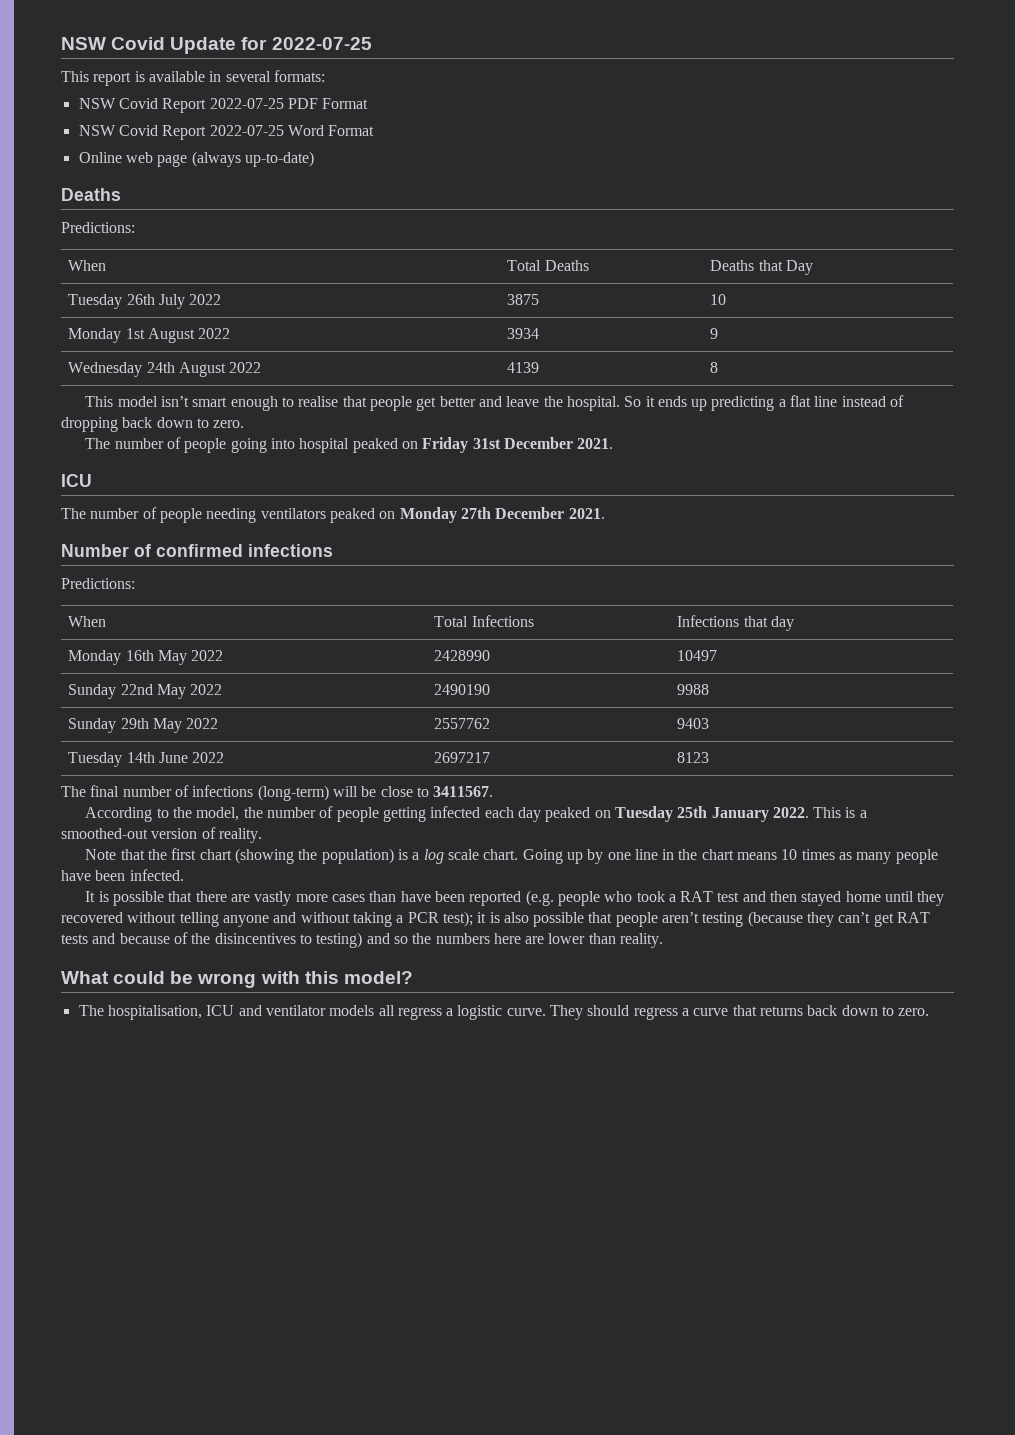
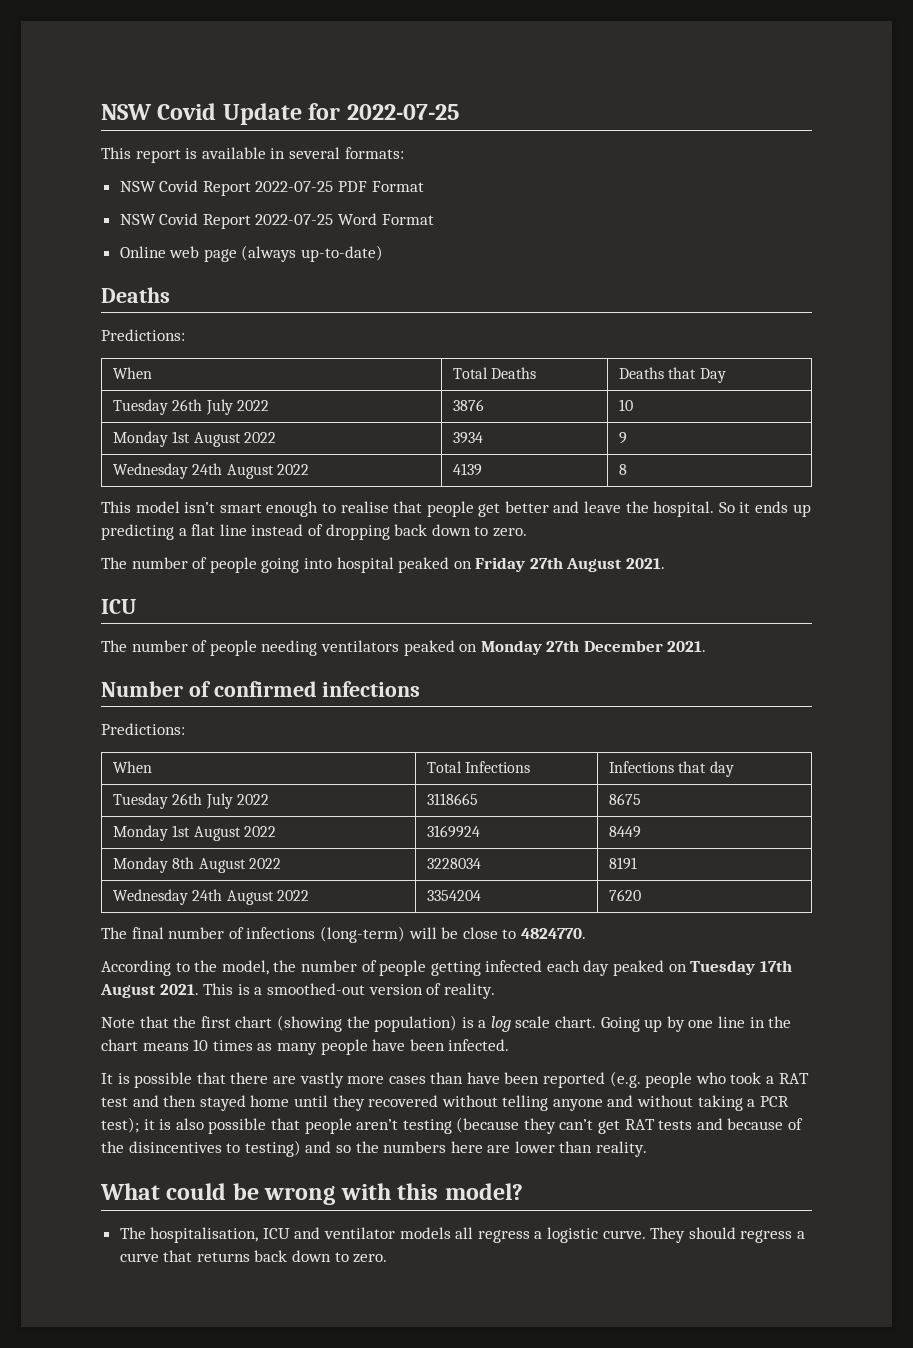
[507,294,540,305] 3875 -> [453,399,485,411] 3876
[472,437,573,449] 31st December -> [529,557,623,572] 27th August
[68,650,224,665] [434,650,491,661] [677,650,718,661] [68,684,223,699] [434,684,491,695] [677,684,710,695] [68,718,219,733] [434,718,491,729] [677,718,710,729] [68,752,225,767] [434,752,491,763] [677,752,710,763] Monday 16th May 2022 | 2428990 | 10497 // Sunday 22nd May 2022 | 2490190 | 9988 // Sunday 29th May 2022 | 2557762 | 9403 // Tuesday 14th June 2022 | 2697217 | 8123 -> [113,793,269,809] [427,793,479,805] [609,793,642,805] [113,825,276,841] [427,825,481,838] [609,826,642,838] [113,857,281,873] [427,858,482,869] [609,857,638,870] [113,889,309,905] [427,890,482,901] [609,889,642,901] Tuesday 26th July 2022 | 3118665 | 8675 // Monday 1st August 2022 | 3169924 | 8449 // Monday 8th August 2022 | 3228034 | 8191 // Wednesday 24th August 2022 | 3354204 | 7620
[433,786,494,797] 3411567. -> [520,928,586,939] 4824770.
[677,806,809,822] 25th January 2022. -> [759,960,792,972] [100,984,199,998] 17th August 2021.

